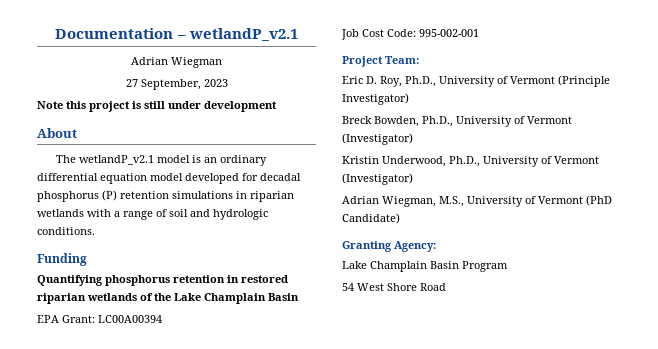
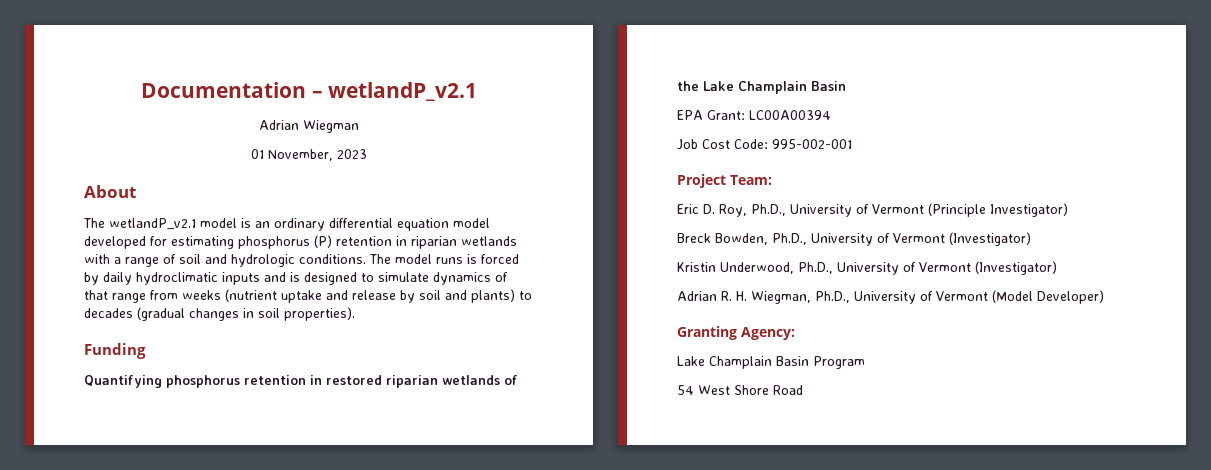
[125,79,201,90] 27 September, -> [251,149,333,161] 01 November,
[37,101,277,112] // Note this project is still under development -> (367, 154) none
[260,173,301,181] decadal -> [171,236,234,249] estimating
[172,191,233,199] simulations -> (392, 241) none
(95, 231) none -> [369,254,519,264] [84,272,508,285] [84,289,532,303] [84,307,355,321] The model runs is forced by daily hydroclimatic inputs and is designed to simulate dynamics of that range from weeks (nutrient uptake and release by soil and plants) to decades (gradual changes in soil properties).
[382,195,612,207] [342,213,400,224] Wiegman, M.S., University of Vermont (PhD Candidate) -> [721,290,1104,304] R. H. Wiegman, Ph.D., University of Vermont (Model Developer)

